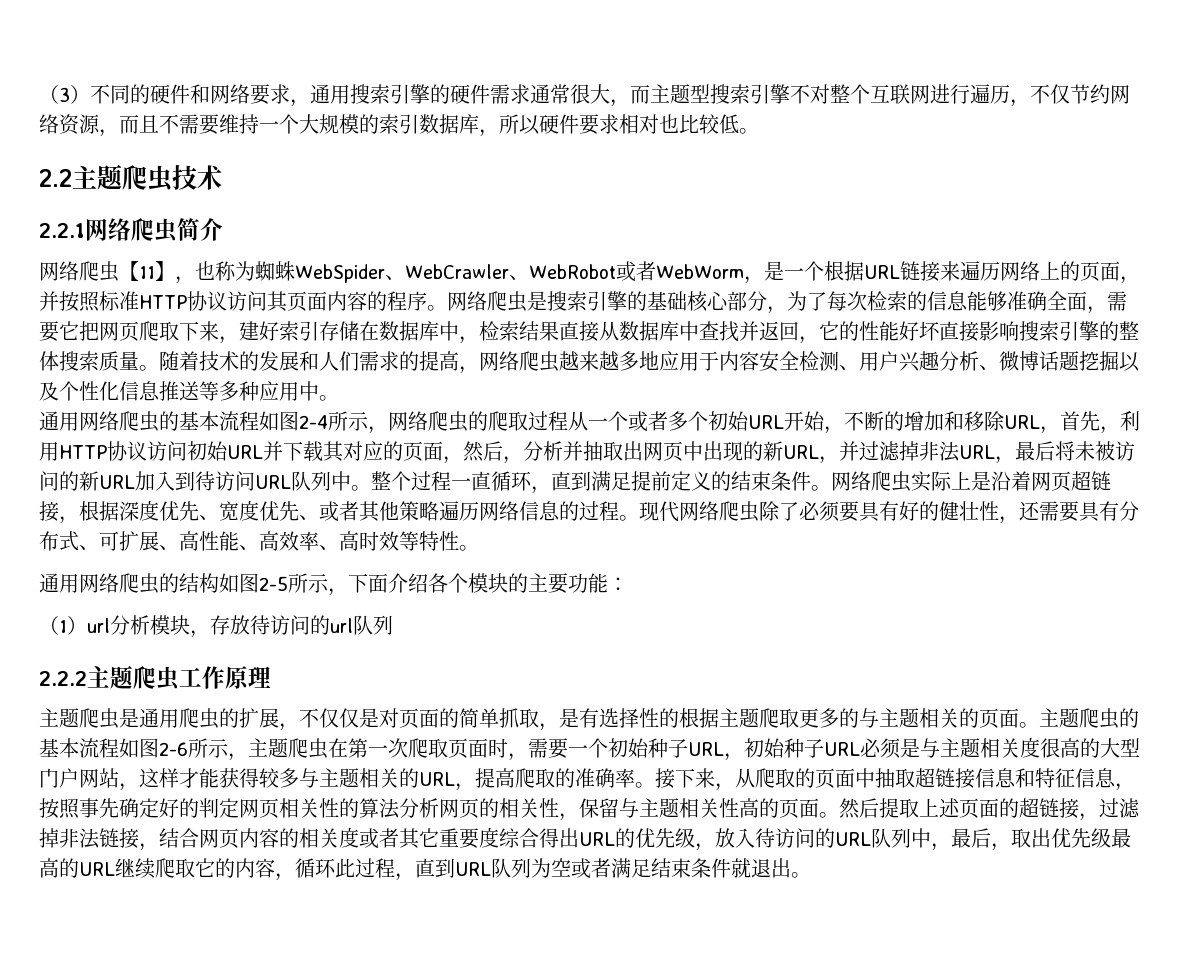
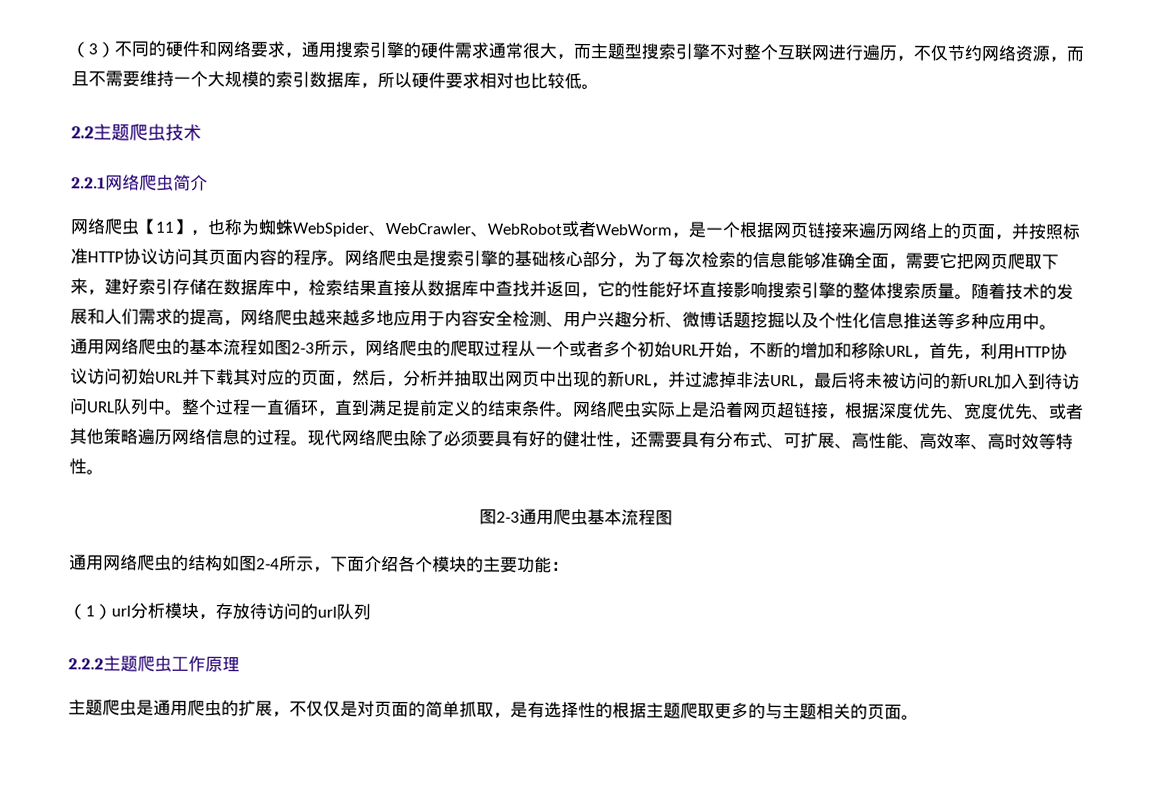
[863,265,900,279] URL -> [773,222,808,239] 网页
[299,415,328,429] 2-4 -> [291,342,315,354] 2-3
(479, 548) none -> [479,508,673,526] // 图2-3通用爬虫基本流程图
[259,576,288,591] 2-5 -> [256,558,280,570] 2-4
[1039,708,1139,729] [39,737,1140,761] [39,768,1135,791] [39,798,1140,821] [39,827,1131,851] [39,858,811,881] 主题爬虫的基本流程如图2-6所示，主题爬虫在第一次爬取页面时，需要一个初始种子URL，初始种子URL必须是与主题相关度很高的大型门户网站，这样才能获得较多与主题相关的URL，提高爬取的准确率。接下来，从爬取的页面中抽取超链接信息和特征信息，按照事先确定好的判定网页相关性的算法分析网页的相关性，保留与主题相关性高的页面。然后提取上述页面的超链接，过滤掉非法链接，结合网页内容的相关度或者其它重要度综合得出URL的优先级，放入待访问的URL队列中，最后，取出优先级最高的URL继续爬取它的内容，循环此过程，直到URL队列为空或者满足结束条件就退出。 -> (919, 717) none

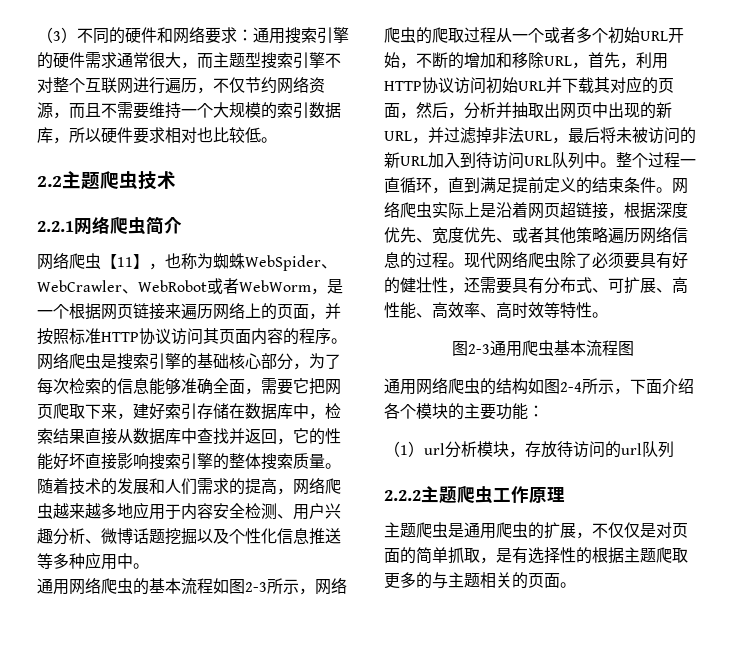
[284,52,302,59] ， -> [237,29,253,41] ：

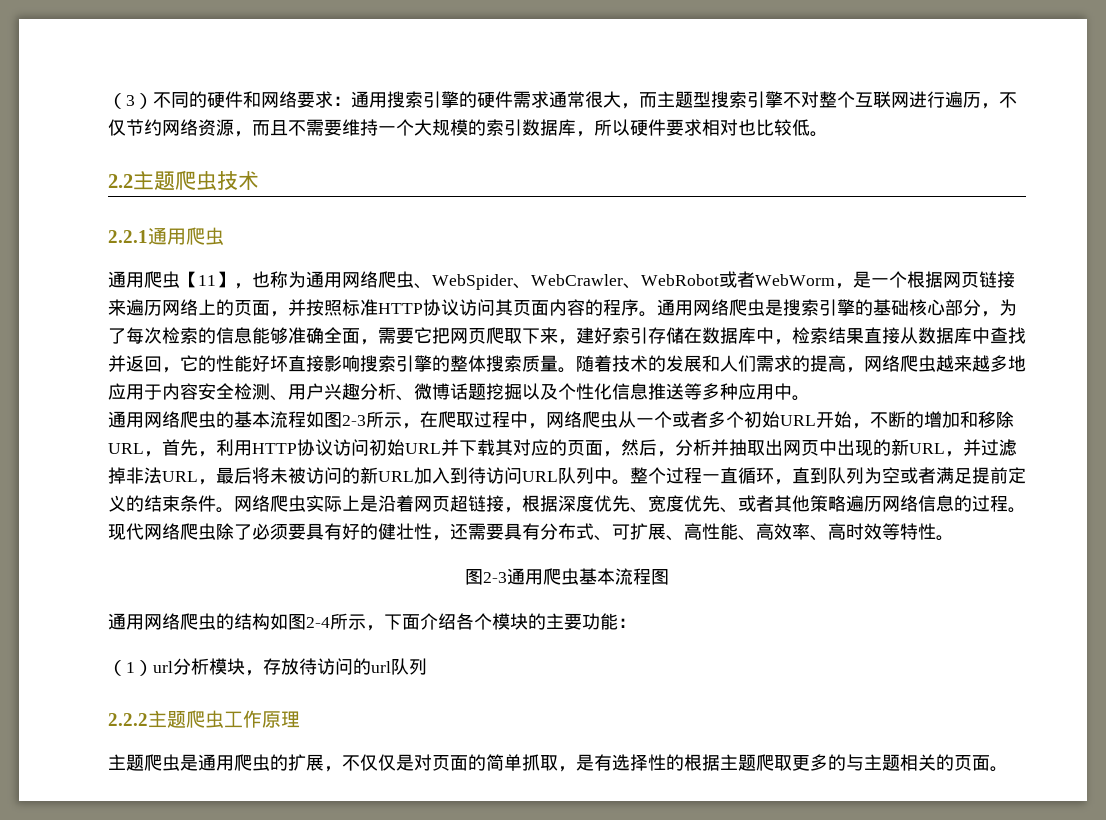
[74,216,182,235] [37,252,69,270] 网络爬虫简介 // 网络 -> [148,227,224,245] [108,271,144,288] 通用爬虫 // 通用
[213,253,245,269] 蜘蛛 -> [306,271,432,289] 通用网络爬虫、
(347, 341) none -> [657,299,693,316] 通用
[315,577,347,595] [384,27,496,44] 网络爬虫的爬取过程 -> [420,411,618,429] 在爬取过程中，网络爬虫
(480, 185) none -> [828,467,936,484] 队列为空或者

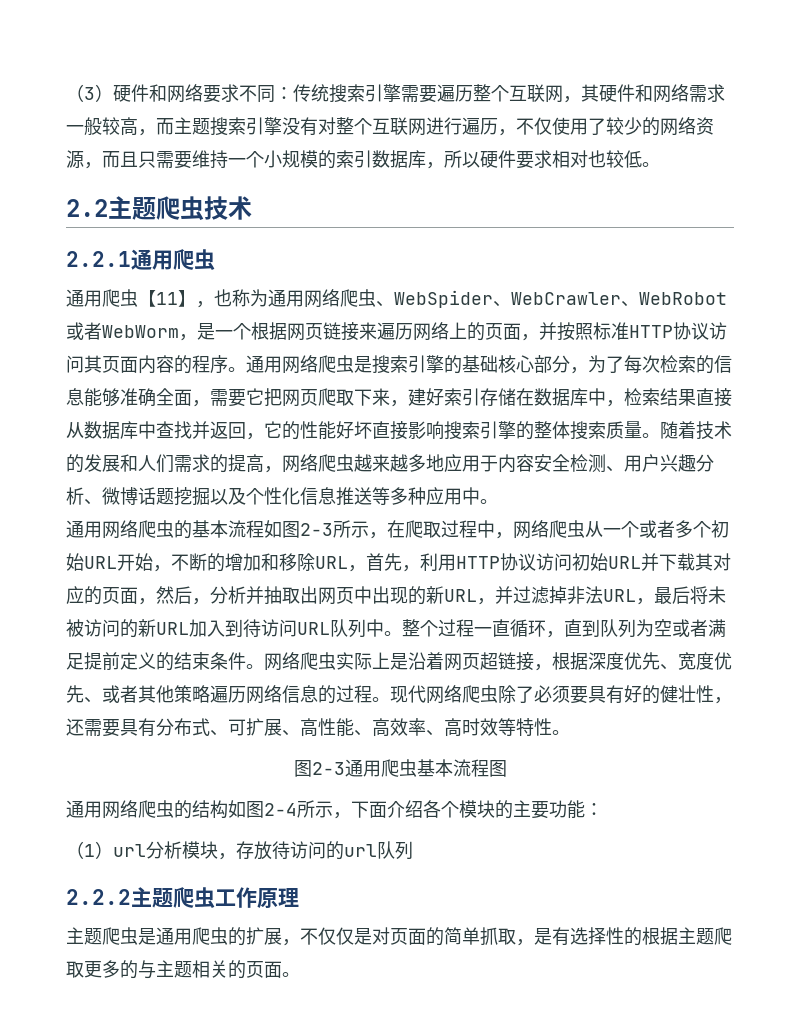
[153,91,207,108] 不同的 -> (113, 93) none
[333,91,621,108] ：通用搜索引擎的硬件需求通常很大 -> [239,84,725,103] [66,117,138,136] 不同：传统搜索引擎需要遍历整个互联网，其硬件和网络需求一般较高
[693,91,801,108] 型搜索引擎不 -> [210,117,318,136] 搜索引擎没有
[126,119,162,136] 节约 -> [552,117,660,136] 使用了较少的
[288,120,306,136] 不 -> [138,151,156,168] 只
[414,119,432,136] 大 -> [264,150,282,168] 小
[756,119,774,136] 比 -> (606, 159) none

